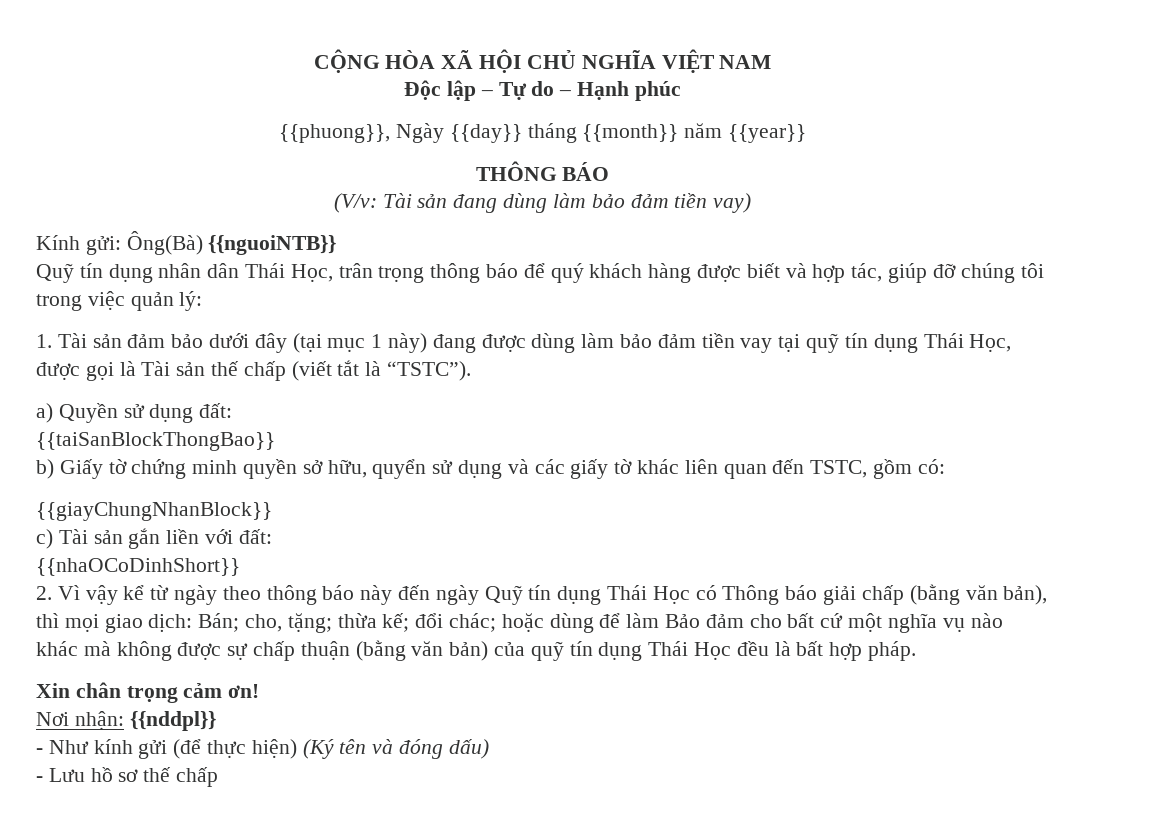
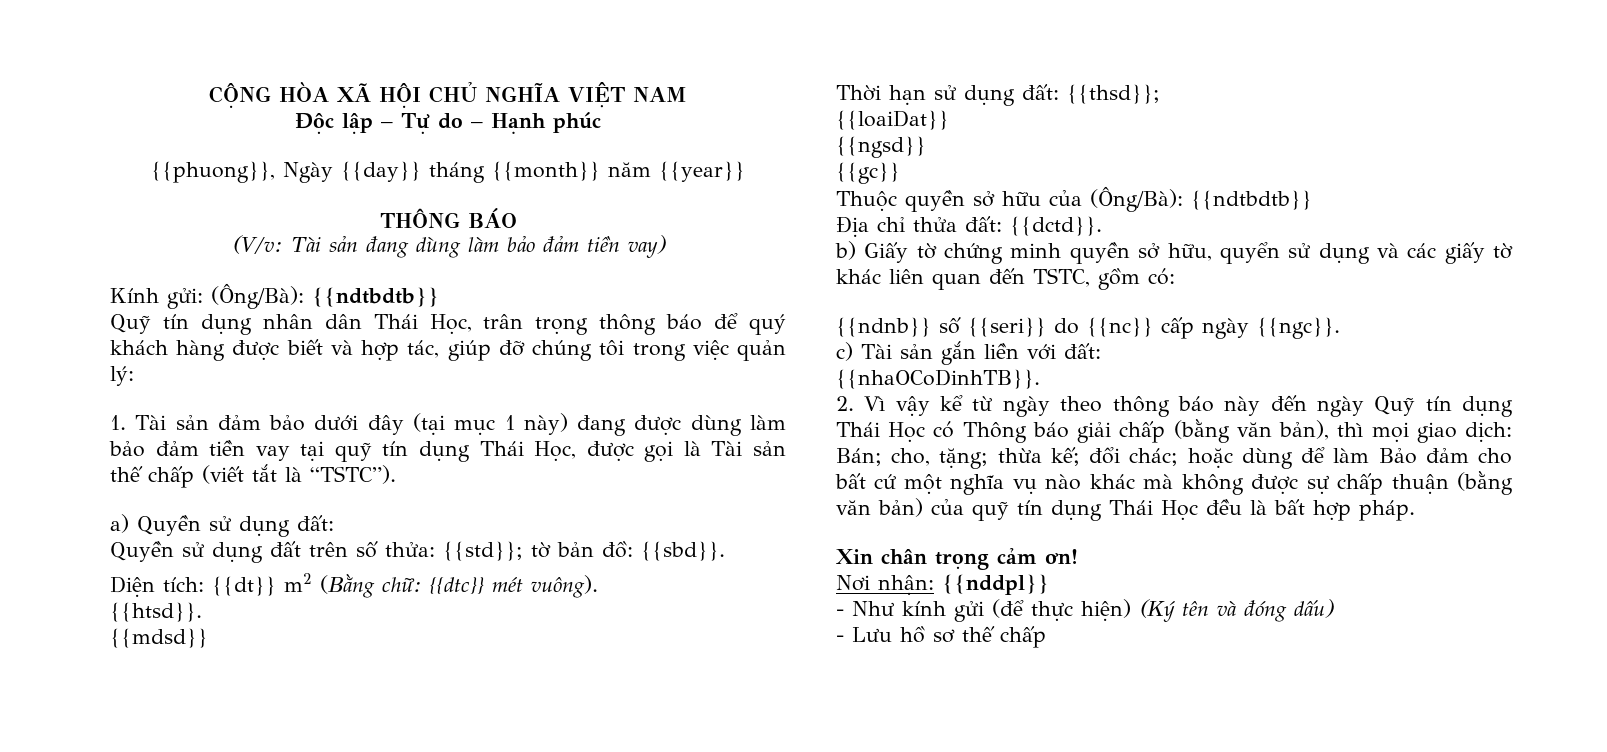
[126,231,337,255] Ông(Bà) {{nguoiNTB}} -> [211,283,439,309] (Ông/Bà): {{ndtbdtb}}
[36,432,275,451] {{taiSanBlockThongBao}} -> [110,541,725,563] [110,573,598,598] [110,602,202,622] [110,628,208,648] [836,84,1160,106] [836,110,949,130] [836,136,926,158] [836,162,900,184] [836,186,1312,212] [836,216,1102,237] Quyền sử dụng đất trên số thửa: {{std}}; tờ bản đồ: {{sbd}}. // Diện tích: {{dt}} m2 (Bằng chữ: {{dtc}} mét vuông). // {{htsd}}. // {{mdsd}} // Thời hạn sử dụng đất: {{thsd}}; // {{loaiDat}} // {{ngsd}} // {{gc}} // Thuộc quyền sở hữu của (Ông/Bà): {{ndtbdtb}} // Địa chỉ thửa đất: {{dctd}}.
[36,502,272,521] {{giayChungNhanBlock}} -> [836,317,1340,339] {{ndnb}} số {{seri}} do {{nc}} cấp ngày {{ngc}}.
[36,558,240,576] {{nhaOCoDinhShort}} -> [836,369,1040,389] {{nhaOCoDinhTB}}.

